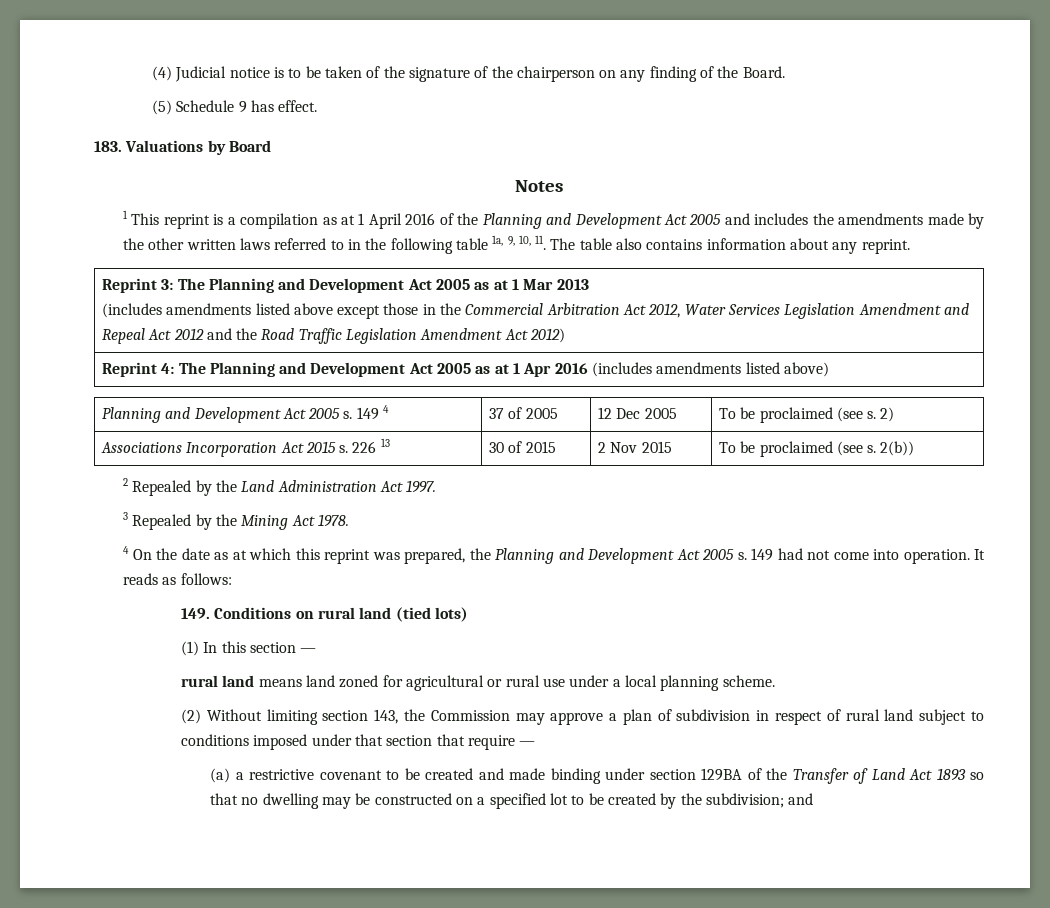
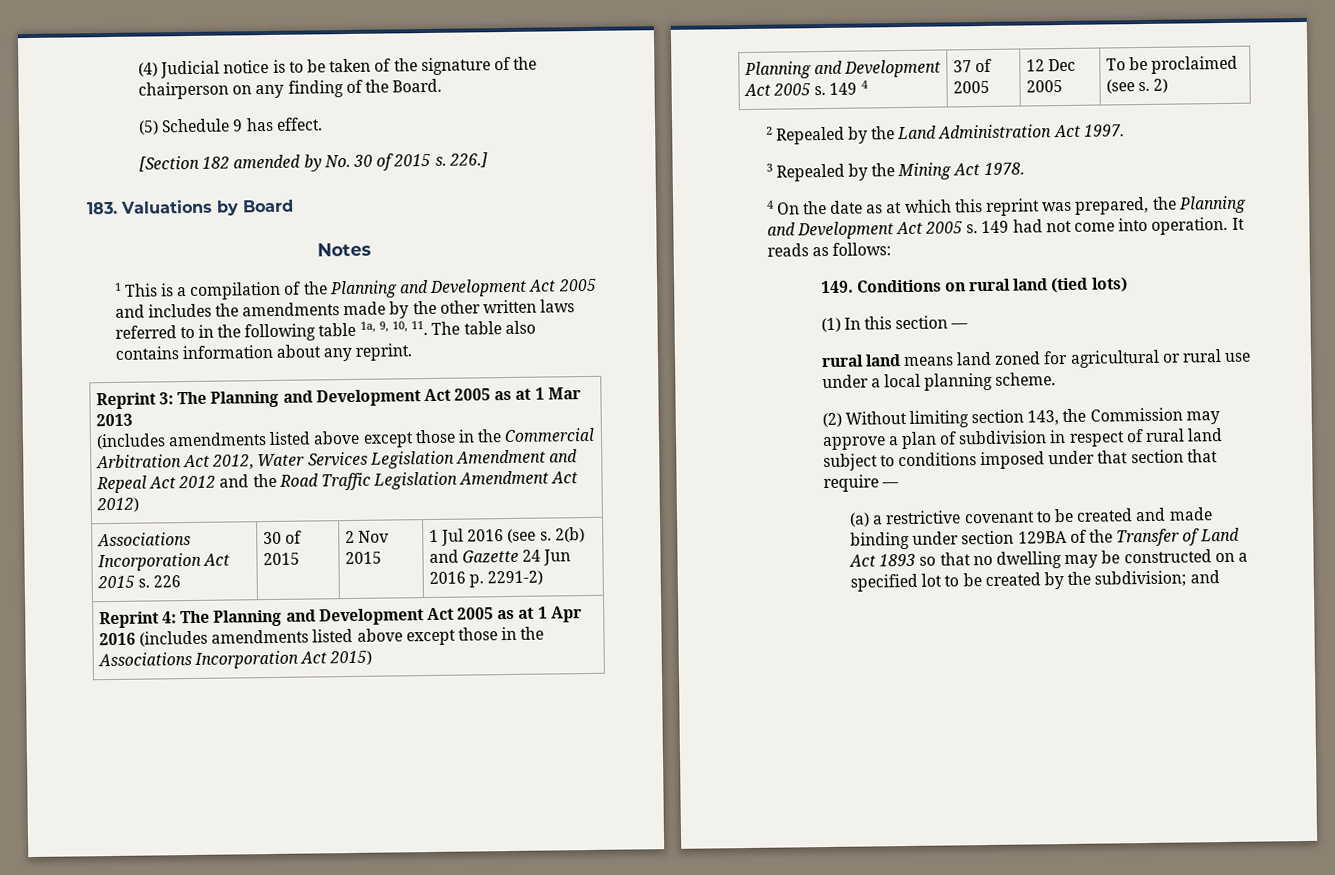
(318, 106) none -> [139,152,488,172] // [Section 182 amended by No. 30 of 2015 s. 226.]
[163,214,210,229] reprint -> (158, 290) none
[322,213,436,229] as at 1 April 2016 -> (282, 290) none
(566, 335) none -> [96,532,191,547] [96,552,230,572] [96,575,182,589] [262,530,302,545] [262,552,300,566] [344,530,389,544] [344,551,382,565] [428,527,585,546] [428,549,572,566] [428,570,544,588] // Associations Incorporation Act 2015 s. 226 | 30 of 2015 | 2 Nov 2015 | 1 Jul 2016 (see s. 2(b) and Gazette 24 Jun 2016 p. 2291-2)
[784,362,830,377] above) -> [356,626,545,646] [97,650,373,669] above except those in the Associations Incorporation Act 2015)
[100,438,390,457] [488,441,556,453] [597,441,672,453] [718,441,915,457] // Associations Incorporation Act 2015 s. 226 13 | 30 of 2015 | 2 Nov 2015 | To be proclaimed (see s. 2(b)) -> (1169, 85) none

